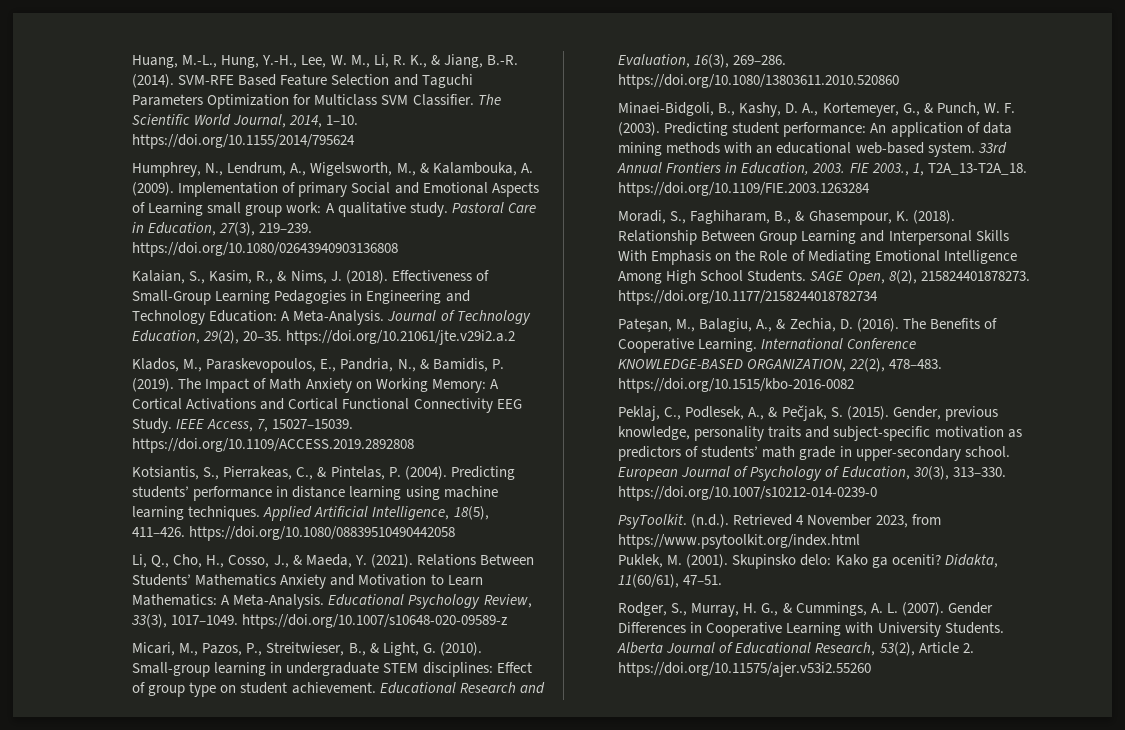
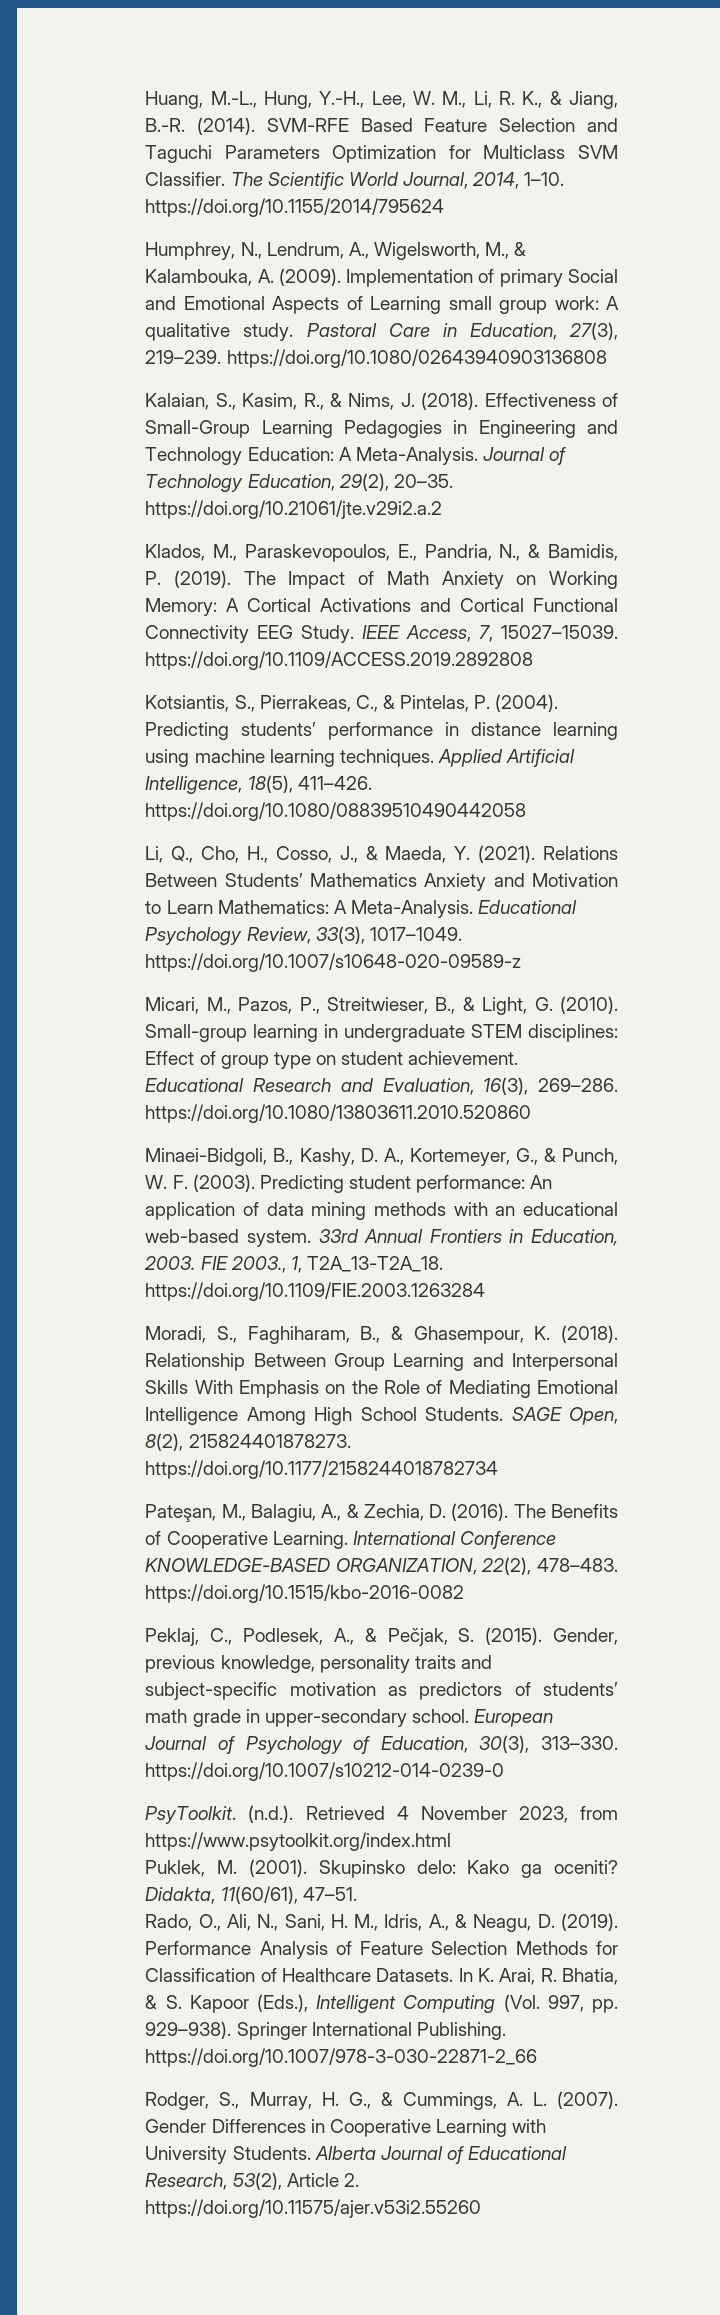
(723, 580) none -> [145,1913,618,1932] [145,1941,618,1959] [145,1968,618,1985] [145,1994,618,2013] [145,2021,506,2040] [145,2048,538,2067] // Rado, O., Ali, N., Sani, H. M., Idris, A., & Neagu, D. (2019). Performance Analysis of Feature Selection Methods for Classification of Healthcare Datasets. In K. Arai, R. Bhatia, & S. Kapoor (Eds.), Intelligent Computing (Vol. 997, pp. 929–938). Springer International Publishing. https://doi.org/10.1007/978-3-030-22871-2_66

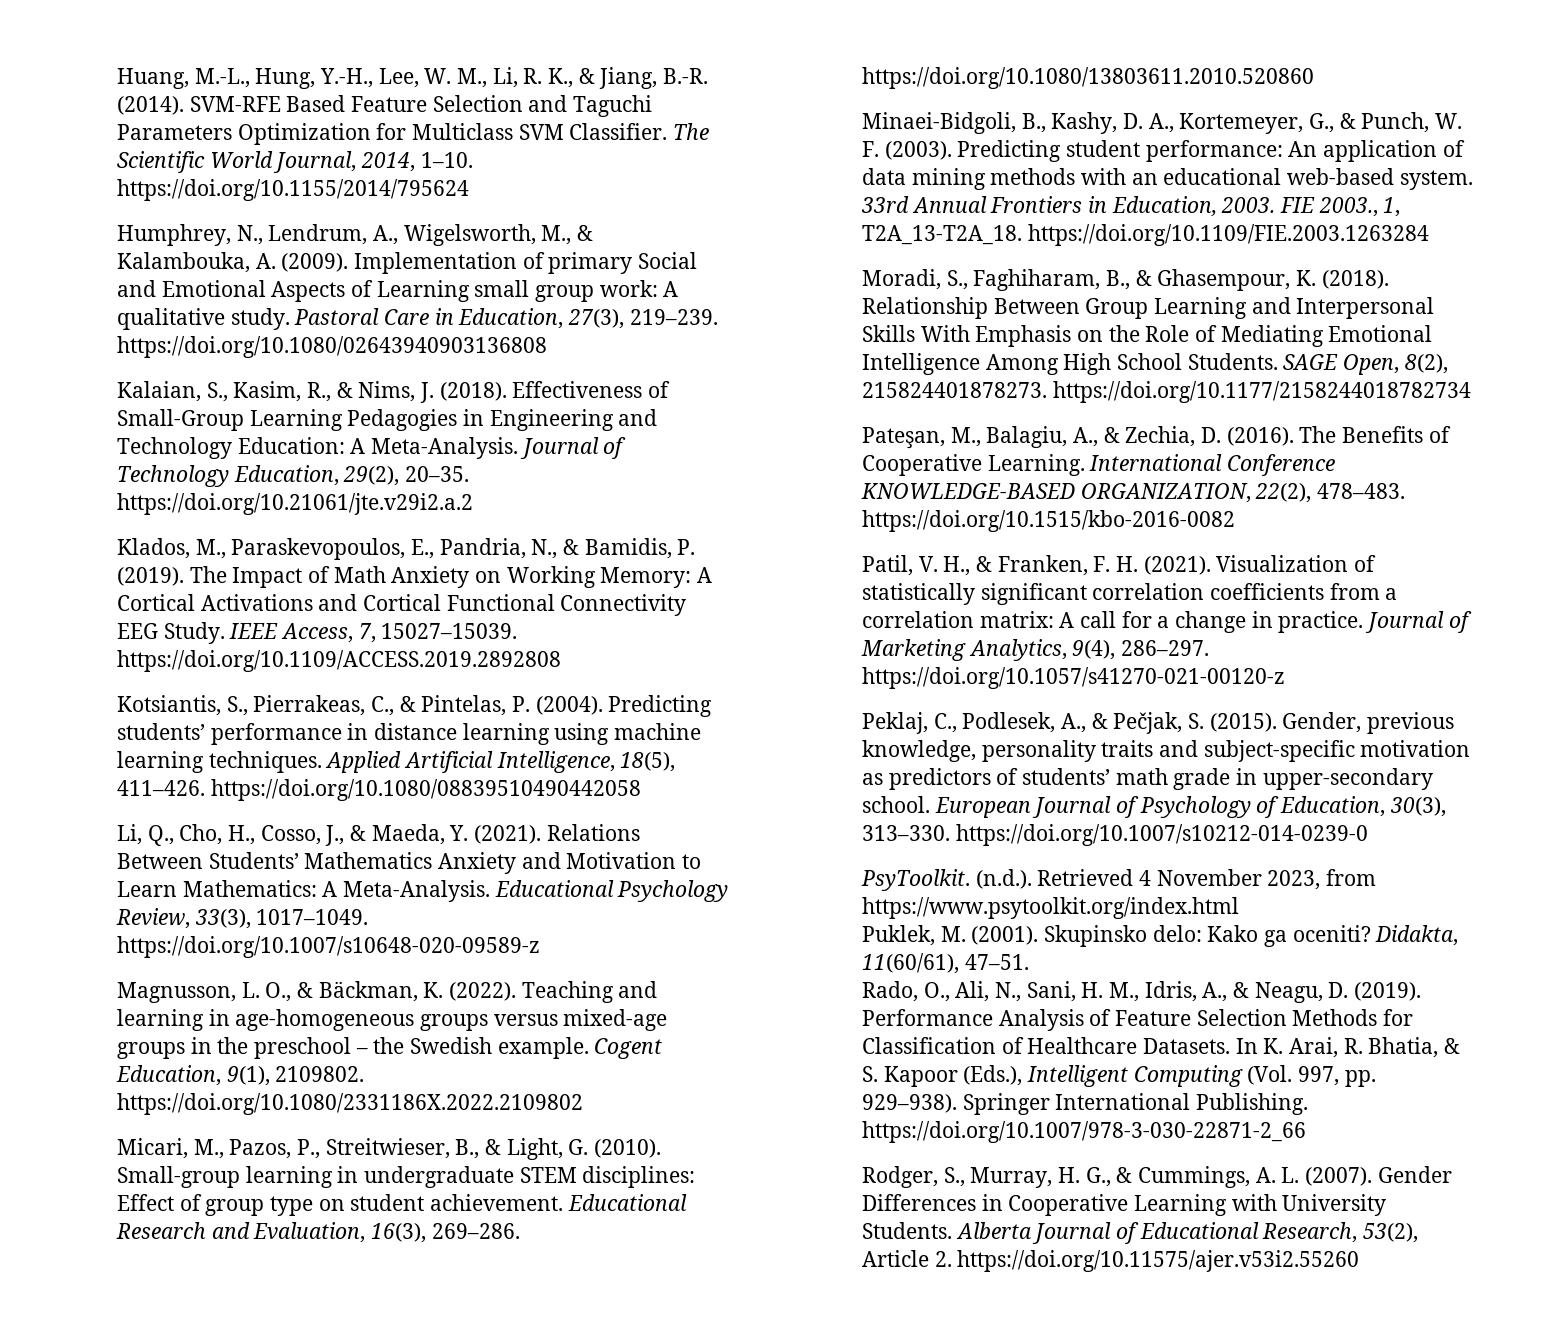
(522, 962) none -> [116,981,658,1003] [116,1009,668,1031] [116,1037,663,1059] [115,1065,365,1086] [116,1093,583,1115] // Magnusson, L. O., & Bäckman, K. (2022). Teaching and learning in age-homogeneous groups versus mixed-age groups in the preschool – the Swedish example. Cogent Education, 9(1), 2109802. https://doi.org/10.1080/2331186X.2022.2109802
(465, 1593) none -> [861,555,1377,576] [861,583,1398,605] [861,611,1472,633] [860,639,1209,661] [861,667,1285,689] // Patil, V. H., & Franken, F. H. (2021). Visualization of statistically significant correlation coefficients from a correlation matrix: A call for a change in practice. Journal of Marketing Analytics, 9(4), 286–297. https://doi.org/10.1057/s41270-021-00120-z

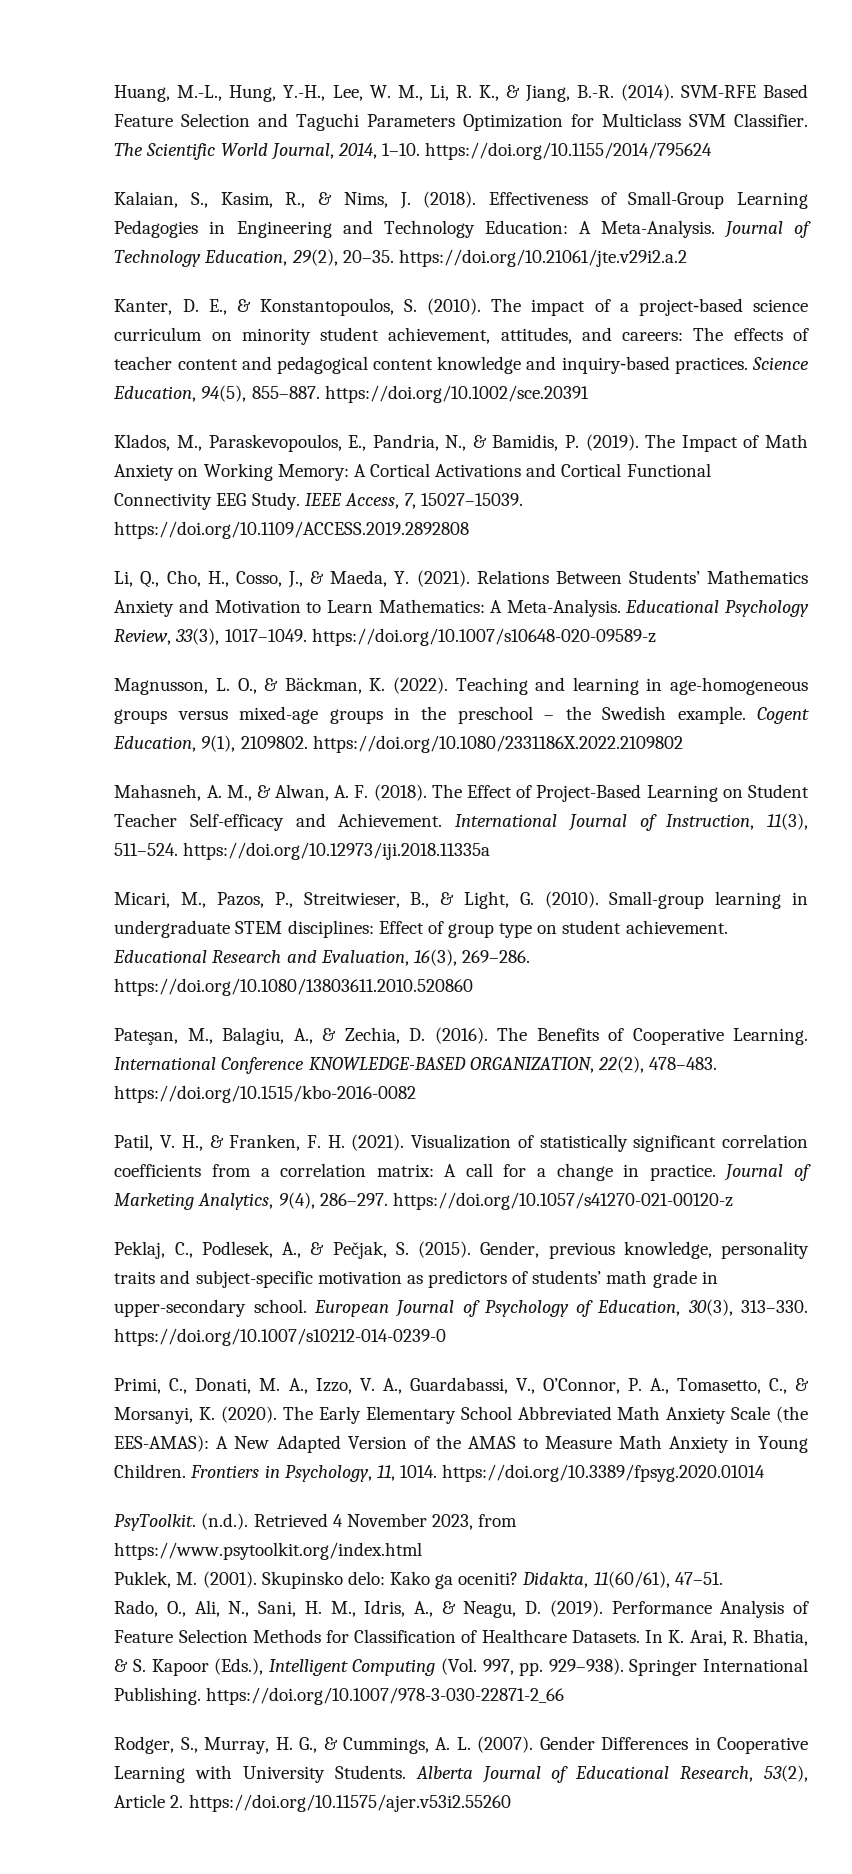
[116,224,593,246] [116,252,697,274] [116,280,679,302] [116,308,718,330] [116,336,547,358] // Humphrey, N., Lendrum, A., Wigelsworth, M., & Kalambouka, A. (2009). Implementation of primary Social and Emotional Aspects of Learning small group work: A qualitative study. Pastoral Care in Education, 27(3), 219–239. https://doi.org/10.1080/02643940903136808 -> (713, 151) none
(473, 504) none -> [114,298,809,316] [114,327,809,345] [114,356,810,374] [113,385,589,403] // Kanter, D. E., & Konstantopoulos, S. (2010). The impact of a project‐based science curriculum on minority student achievement, attitudes, and careers: The effects of teacher content and pedagogical content knowledge and inquiry‐based practices. Science Education, 94(5), 855–887. https://doi.org/10.1002/sce.20391
[116,695,713,717] [116,723,701,745] [116,751,676,773] [116,779,641,801] // Kotsiantis, S., Pierrakeas, C., & Pintelas, P. (2004). Predicting students’ performance in distance learning using machine learning techniques. Applied Artificial Intelligence, 18(5), 411–426. https://doi.org/10.1080/08839510490442058 -> (470, 530) none
(583, 1104) none -> [114,784,809,802] [114,813,809,831] [114,842,491,860] // Mahasneh, A. M., & Alwan, A. F. (2018). The Effect of Project-Based Learning on Student Teacher Self-efficacy and Achievement. International Journal of Instruction, 11(3), 511–524. https://doi.org/10.12973/iji.2018.11335a
[861,112,1463,134] [861,140,1465,162] [861,168,1473,190] [860,196,1401,217] [861,224,1429,246] [861,269,1389,291] [861,297,1435,319] [861,325,1433,347] [861,353,1448,375] [861,381,1471,403] // Minaei-Bidgoli, B., Kashy, D. A., Kortemeyer, G., & Punch, W. F. (2003). Predicting student performance: An application of data mining methods with an educational web-based system. 33rd Annual Frontiers in Education, 2003. FIE 2003., 1, T2A_13-T2A_18. https://doi.org/10.1109/FIE.2003.1263284 // Moradi, S., Faghiharam, B., & Ghasempour, K. (2018). Relationship Between Group Learning and Interpersonal Skills With Emphasis on the Role of Mediating Emotional Intelligence Among High School Students. SAGE Open, 8(2), 215824401878273. https://doi.org/10.1177/2158244018782734 -> (474, 987) none
(1368, 835) none -> [114,1377,810,1394] [114,1406,808,1424] [114,1435,808,1453] [114,1464,766,1482] // Primi, C., Donati, M. A., Izzo, V. A., Guardabassi, V., O’Connor, P. A., Tomasetto, C., & Morsanyi, K. (2020). The Early Elementary School Abbreviated Math Anxiety Scale (the EES-AMAS): A New Adapted Version of the AMAS to Measure Math Anxiety in Young Children. Frontiers in Psychology, 11, 1014. https://doi.org/10.3389/fpsyg.2020.01014

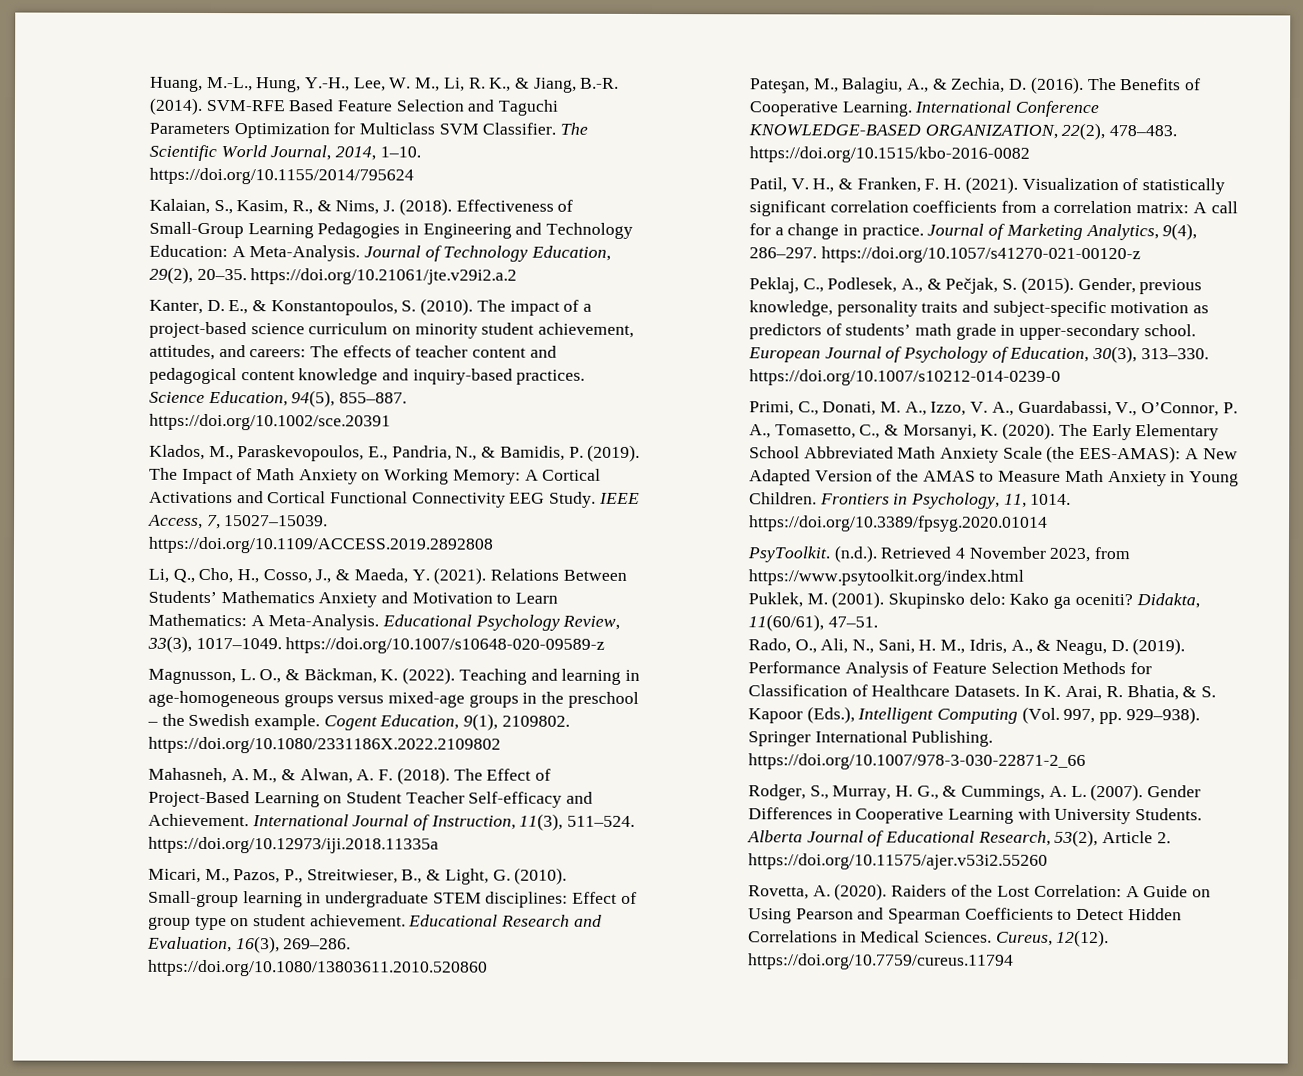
(511, 1803) none -> [747,883,1212,901] [747,907,1182,924] [747,929,1110,948] [747,953,1014,970] // Rovetta, A. (2020). Raiders of the Lost Correlation: A Guide on Using Pearson and Spearman Coefficients to Detect Hidden Correlations in Medical Sciences. Cureus, 12(12). https://doi.org/10.7759/cureus.11794

